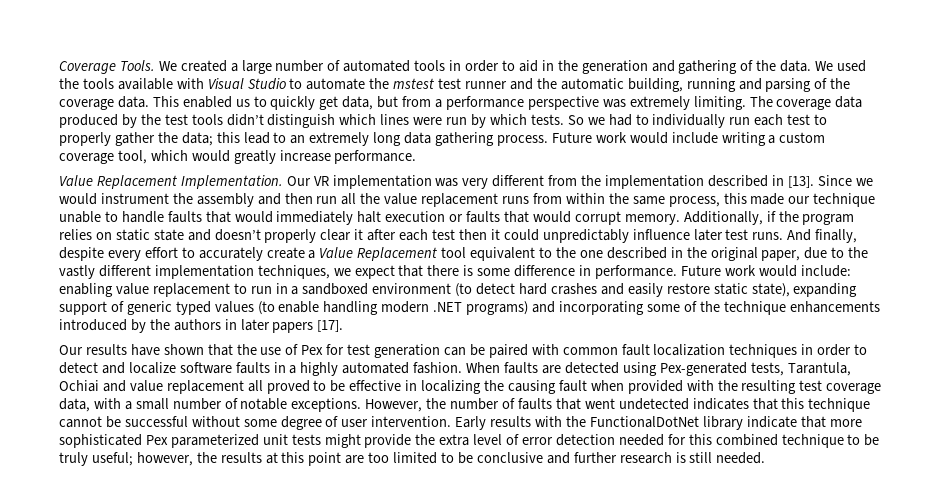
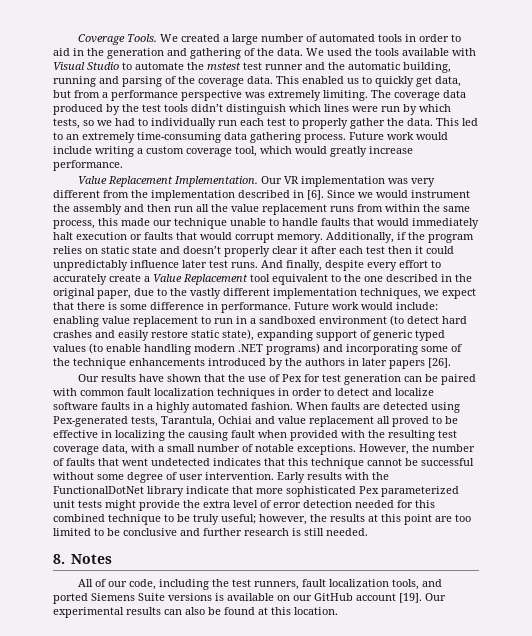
[530,114,584,125] tests. So -> [53,118,94,129] tests, so
[181,132,270,146] data; this lead -> [407,118,478,126] data. This led
[373,132,402,146] long -> [137,132,221,143] time-consuming
[787,176,814,188] [13]. -> [307,190,324,200] [6].
[317,320,344,332] [17]. -> [428,358,451,368] [26].
(766, 458) none -> [53,554,112,564] [78,579,443,590] [53,593,446,604] [53,607,338,618] // 8. Notes // All of our code, including the test runners, fault localization tools, and ported Siemens Suite versions is available on our GitHub account [19]. Our experimental results can also be found at this location.

